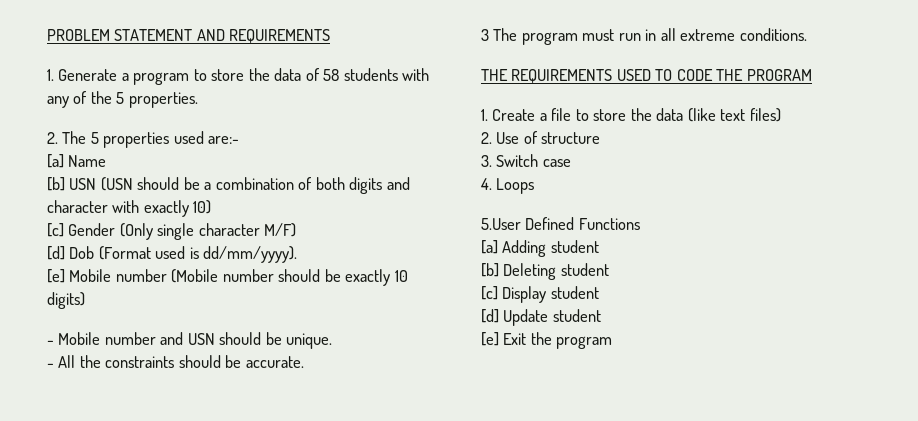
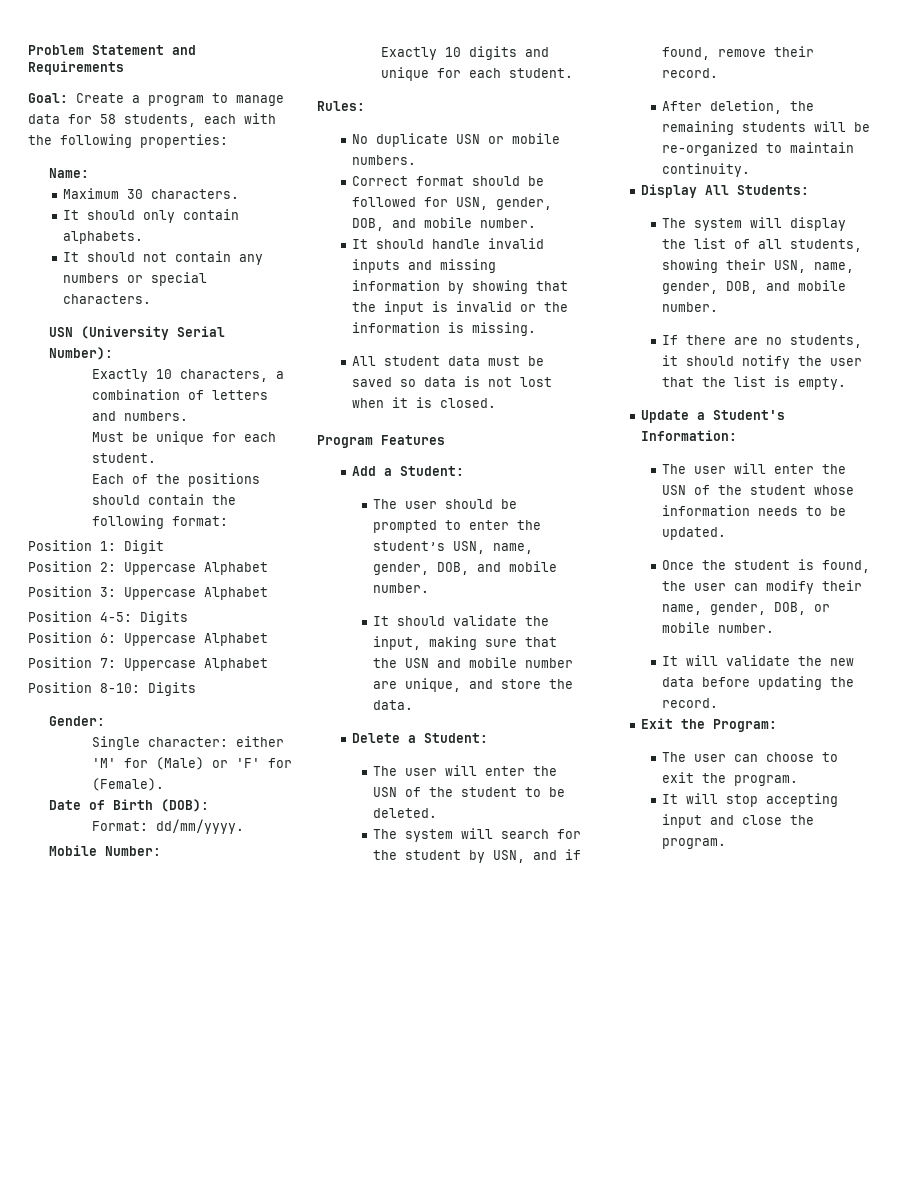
[47,29,331,43] [47,68,430,85] [47,91,198,108] [47,131,240,148] [47,154,107,168] [47,177,410,194] [47,200,212,217] [47,223,297,240] [47,246,298,263] [47,269,408,286] [47,292,85,309] [47,332,333,349] [47,355,304,368] [481,28,807,45] [481,69,812,83] [481,108,781,122] [481,131,601,144] [481,154,571,167] [481,178,535,194] [481,217,640,230] [481,240,599,257] [481,263,609,280] [481,286,599,303] [481,309,601,326] [481,332,613,349] PROBLEM STATEMENT AND REQUIREMENTS // 1. Generate a program to store the data of 58 students with any of the 5 properties. // 2. The 5 properties used are:- // [a] Name // [b] USN (USN should be a combination of both digits and character with exactly 10) // [c] Gender (Only single character M/F) // [d] Dob (Format used is dd/mm/yyyy). // [e] Mobile number (Mobile number should be exactly 10 digits) // - Mobile number and USN should be unique. // - All the constraints should be accurate. // 3 The program must run in all extreme conditions. // THE REQUIREMENTS USED TO CODE THE PROGRAM // 1. Create a file to store the data (like text files) // 2. Use of structure // 3. Switch case // 4. Loops // 5.User Defined Functions // [a] Adding student // [b] Deleting student // [c] Display student // [d] Update student // [e] Exit the program -> [28,45,196,55] [28,61,124,75] [28,93,284,106] [28,113,276,127] [28,134,228,148] [49,168,90,178] [63,188,240,199] [63,209,240,223] [63,231,144,244] [63,251,264,265] [63,272,208,286] [63,294,152,304] [49,326,226,340] [49,347,114,360] [91,369,284,382] [91,389,268,400] [91,411,188,421] [91,431,276,445] [91,453,156,463] [91,473,260,487] [91,494,236,505] [91,515,228,529] [28,540,164,554] [28,561,268,575] [28,586,268,600] [28,611,188,625] [28,632,268,646] [28,657,268,671] [28,682,196,696] [49,716,106,726] [91,736,284,750] [91,757,292,770] [91,778,164,791] [49,799,210,812] [91,819,244,834] [49,845,162,856] [380,46,549,60] [380,67,573,81] [317,101,365,111] [352,133,561,147] [352,155,417,165] [352,176,545,186] [352,197,553,210] [352,217,537,231] [352,238,545,249] [352,259,497,273] [352,280,569,294] [352,301,569,315] [352,322,537,336] [352,356,545,366] [352,376,553,387] [352,397,497,408] [317,435,445,448] [352,466,465,476] [373,499,518,509] [373,520,542,533] [373,541,534,554] [373,561,558,575] [373,583,430,593] [373,615,550,626] [373,636,558,650] [373,657,574,668] [373,678,574,692] [373,700,414,710] [352,733,489,743] [373,765,558,776] [373,787,566,797] [373,808,438,818] [373,828,582,842] [373,849,582,863] [662,46,815,60] [662,68,719,78] [662,100,815,114] [662,121,871,135] [662,142,855,156] [662,163,751,177] [641,184,810,198] [662,217,847,231] [662,238,863,252] [662,259,855,273] [662,280,847,294] [662,302,719,312] [662,335,863,348] [662,355,863,369] [662,376,847,390] [641,410,786,423] [641,430,738,441] [662,463,847,474] [662,485,855,495] [662,505,847,516] [662,527,727,540] [662,559,871,573] [662,580,863,594] [662,602,831,615] [662,622,775,633] [662,655,855,666] [662,676,855,690] [662,698,719,708] [641,718,778,732] [662,752,839,762] [662,772,799,786] [662,793,839,807] [662,814,815,828] [662,838,727,849] Problem Statement and Requirements // Goal: Create a program to manage data for 58 students, each with the following properties: // Name: // Maximum 30 characters. // It should only contain alphabets. // It should not contain any numbers or special characters. // USN (University Serial Number): // Exactly 10 characters, a combination of letters and numbers. // Must be unique for each student. // Each of the positions should contain the following format: // Position 1: Digit // Position 2: Uppercase Alphabet // Position 3: Uppercase Alphabet // Position 4-5: Digits // Position 6: Uppercase Alphabet // Position 7: Uppercase Alphabet // Position 8-10: Digits // Gender: // Single character: either 'M' for (Male) or 'F' for (Female). // Date of Birth (DOB): // Format: dd/mm/yyyy. // Mobile Number: // Exactly 10 digits and unique for each student. // Rules: // No duplicate USN or mobile numbers. // Correct format should be followed for USN, gender, DOB, and mobile number. // It should handle invalid inputs and missing information by showing that the input is invalid or the information is missing. // All student data must be saved so data is not lost when it is closed. // Program Features // Add a Student: // The user should be prompted to enter the student’s USN, name, gender, DOB, and mobile number. // It should validate the input, making sure that the USN and mobile number are unique, and store the data. // Delete a Student: // The user will enter the USN of the student to be deleted. // The system will search for the student by USN, and if found, remove their record. // After deletion, the remaining students will be re-organized to maintain continuity. // Display All Students: // The system will display the list of all students, showing their USN, name, gender, DOB, and mobile number. // If there are no students, it should notify the user that the list is empty. // Update a Student's Information: // The user will enter the USN of the student whose information needs to be updated. // Once the student is found, the user can modify their name, gender, DOB, or mobile number. // It will validate the new data before updating the record. // Exit the Program: // The user can choose to exit the program. // It will stop accepting input and close the program.

